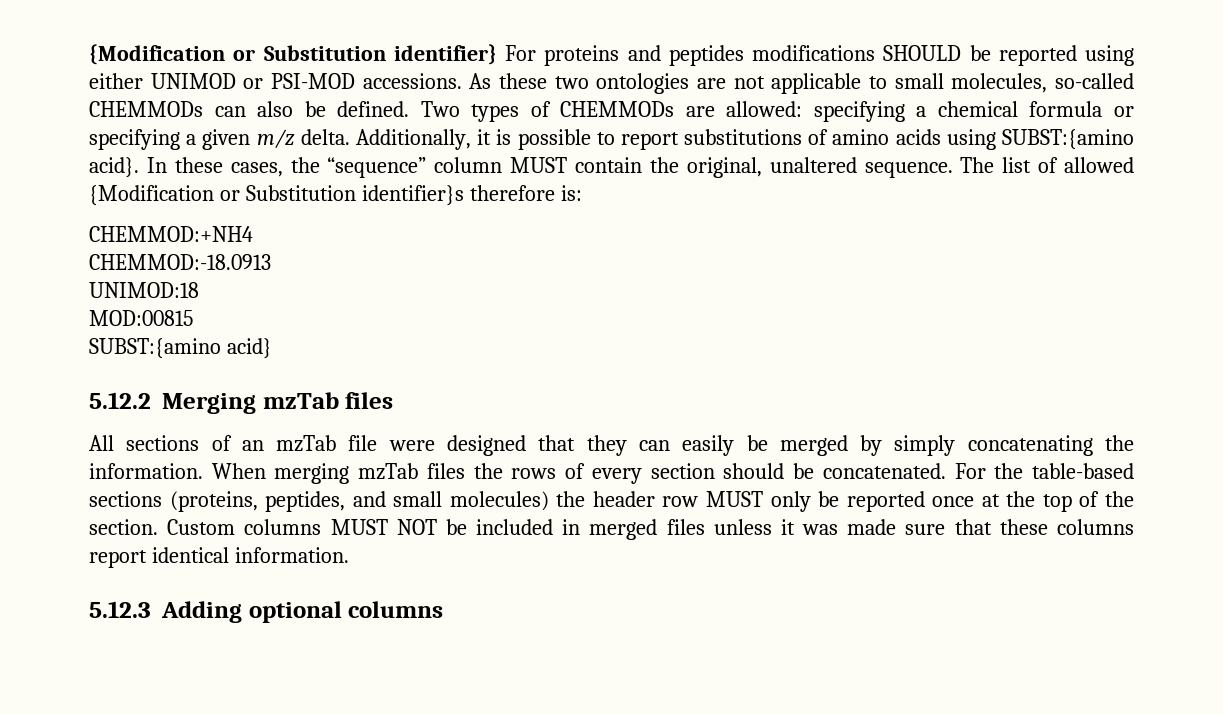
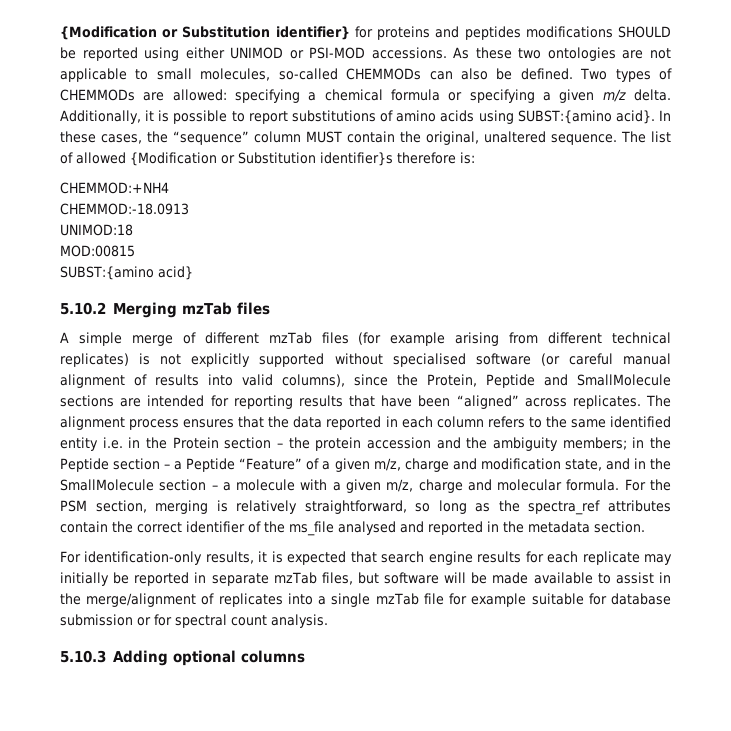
[505,45,536,61] For -> [354,26,373,38] for
[89,392,151,409] 5.12.2 -> [60,302,106,315] 5.10.2
[89,435,1134,456] [89,463,1135,484] [89,491,1134,512] [89,519,1134,540] [89,547,349,568] [89,601,151,618] All sections of an mzTab file were designed that they can easily be merged by simply concatenating the information. When merging mzTab files the rows of every section should be concatenated. For the table-based sections (proteins, peptides, and small molecules) the header row MUST only be reported once at the top of the section. Custom columns MUST NOT be included in merged files unless it was made sure that these columns report identical information. // 5.12.3 -> [60,332,671,346] [60,353,672,367] [60,374,671,388] [60,395,671,409] [60,416,671,430] [60,437,671,451] [60,458,671,472] [60,479,671,493] [60,500,671,515] [60,521,645,536] [60,551,672,565] [60,572,671,586] [60,593,671,607] [60,614,328,628] [60,650,106,663] A simple merge of different mzTab files (for example arising from different technical replicates) is not explicitly supported without specialised software (or careful manual alignment of results into valid columns), since the Protein, Peptide and SmallMolecule sections are intended for reporting results that have been “aligned” across replicates. The alignment process ensures that the data reported in each column refers to the same identified entity i.e. in the Protein section – the protein accession and the ambiguity members; in the Peptide section – a Peptide “Feature” of a given m/z, charge and modification state, and in the SmallMolecule section – a molecule with a given m/z, charge and molecular formula. For the PSM section, merging is relatively straightforward, so long as the spectra_ref attributes contain the correct identifier of the ms_file analysed and reported in the metadata section. // For identification-only results, it is expected that search engine results for each replicate may initially be reported in separate mzTab files, but software will be made available to assist in the merge/alignment of replicates into a single mzTab file for example suitable for database submission or for spectral count analysis. // 5.10.3

